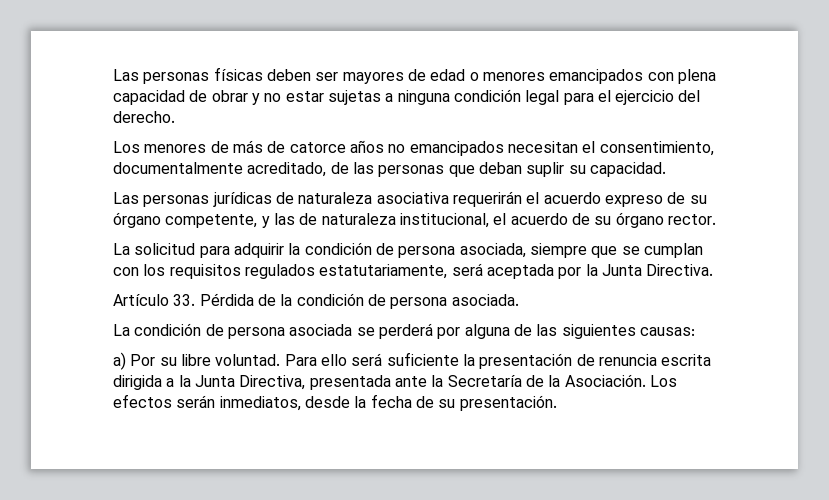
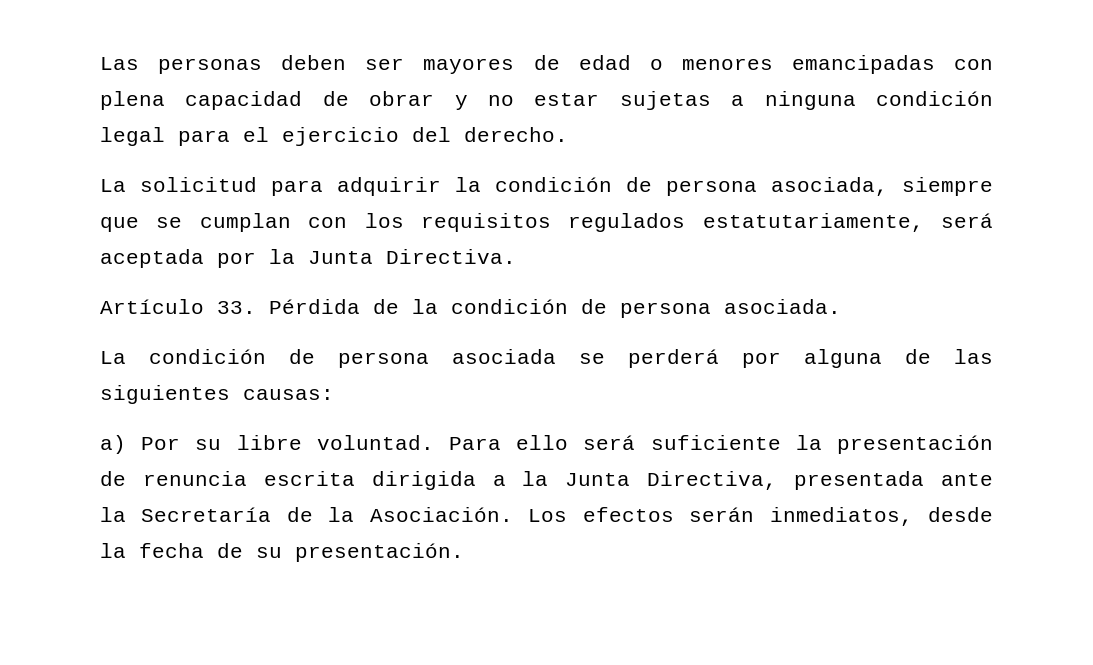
[113,67,263,84] Las personas físicas -> [100,57,263,74] Las personas
[549,69,644,84] emancipados -> [791,55,935,74] emancipadas
[113,140,714,156] [113,162,666,177] [113,191,707,207] [113,212,716,228] // Los menores de más de catorce años no emancipados necesitan el consentimiento, documentalmente acreditado, de las personas que deban suplir su capacidad. // Las personas jurídicas de naturaleza asociativa requerirán el acuerdo expreso de su órgano competente, y las de naturaleza institucional, el acuerdo de su órgano rector. -> (568, 134) none

